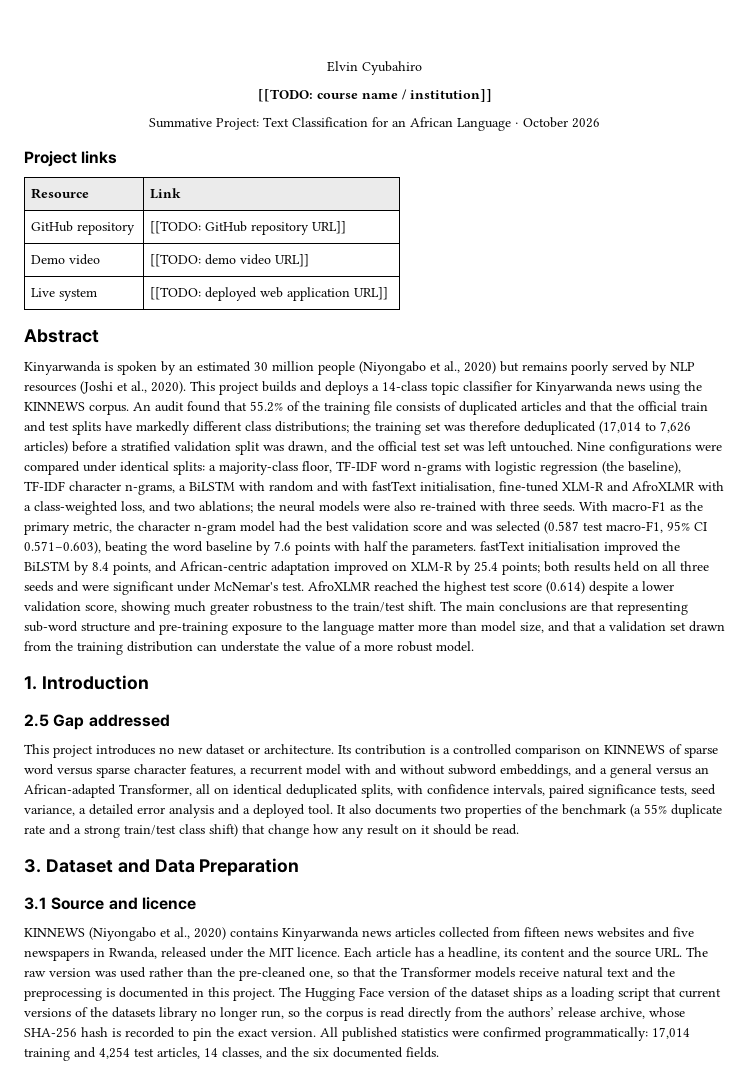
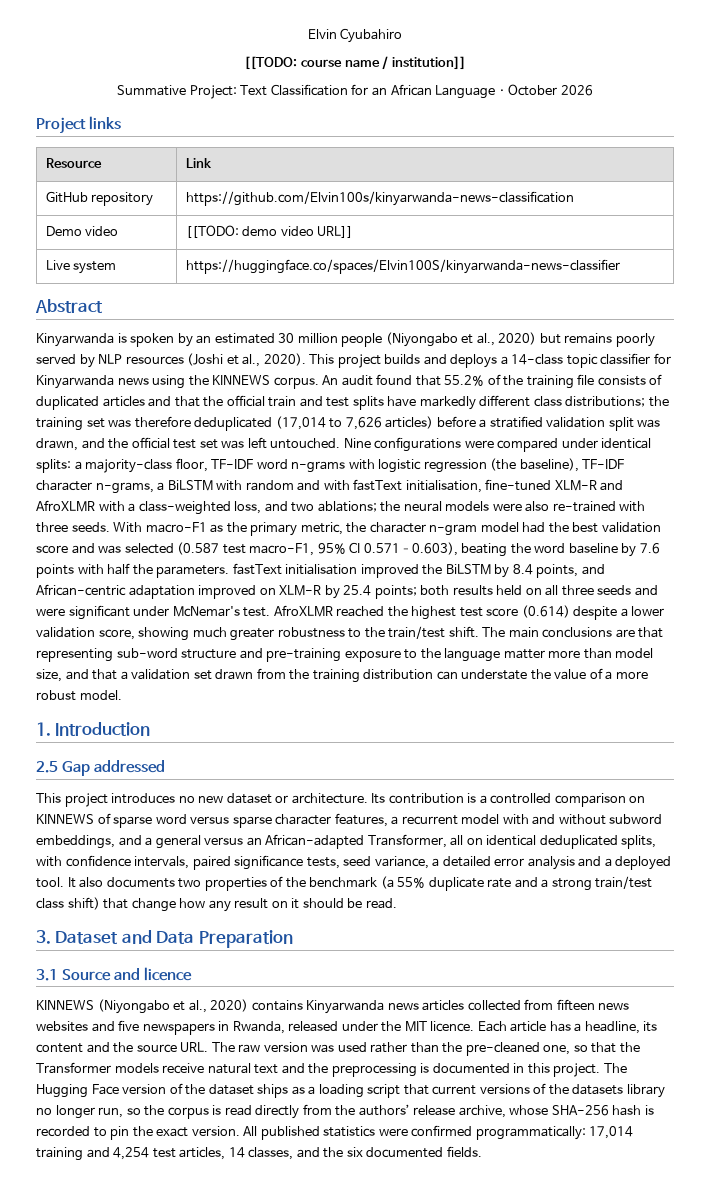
[150,221,347,235] [[TODO: GitHub repository URL]] -> [185,191,574,206] https://github.com/Elvin100s/kinyarwanda-news-classification
[150,287,389,301] [[TODO: deployed web application URL]] -> [185,259,620,274] https://huggingface.co/spaces/Elvin100S/kinyarwanda-news-classifier

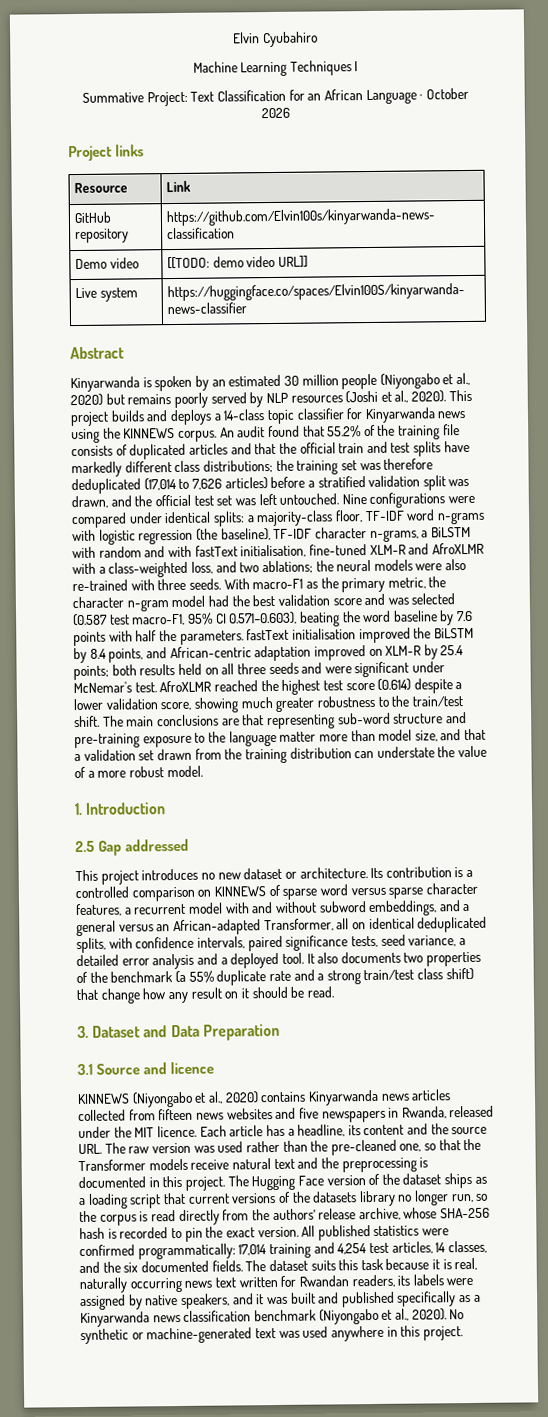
[244,56,466,70] [[TODO: course name / institution]] -> [192,60,359,77] Machine Learning Techniques I
(482, 1151) none -> [245,1257,478,1272] [79,1274,474,1294] [80,1291,481,1311] [80,1308,465,1328] [80,1325,463,1345] The dataset suits this task because it is real, naturally occurring news text written for Rwandan readers, its labels were assigned by native speakers, and it was built and published specifically as a Kinyarwanda news classification benchmark (Niyongabo et al., 2020). No synthetic or machine-generated text was used anywhere in this project.

